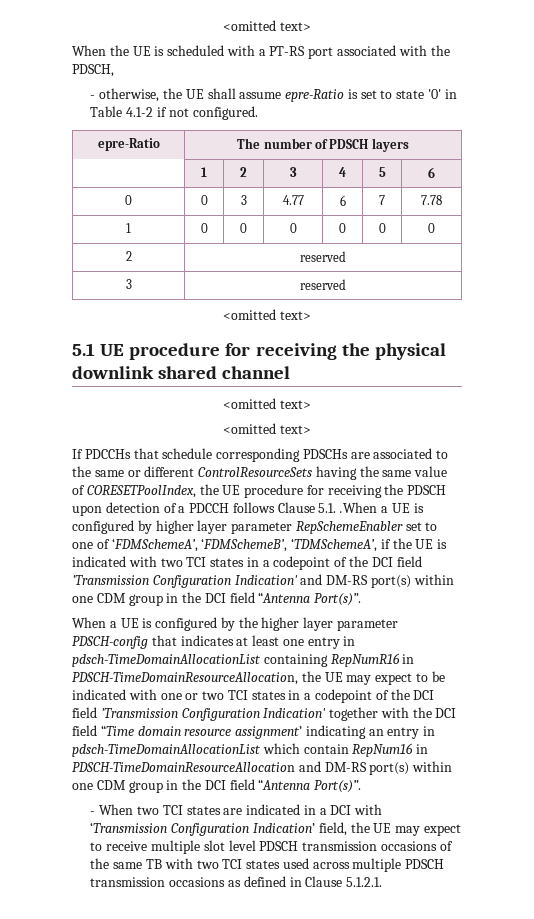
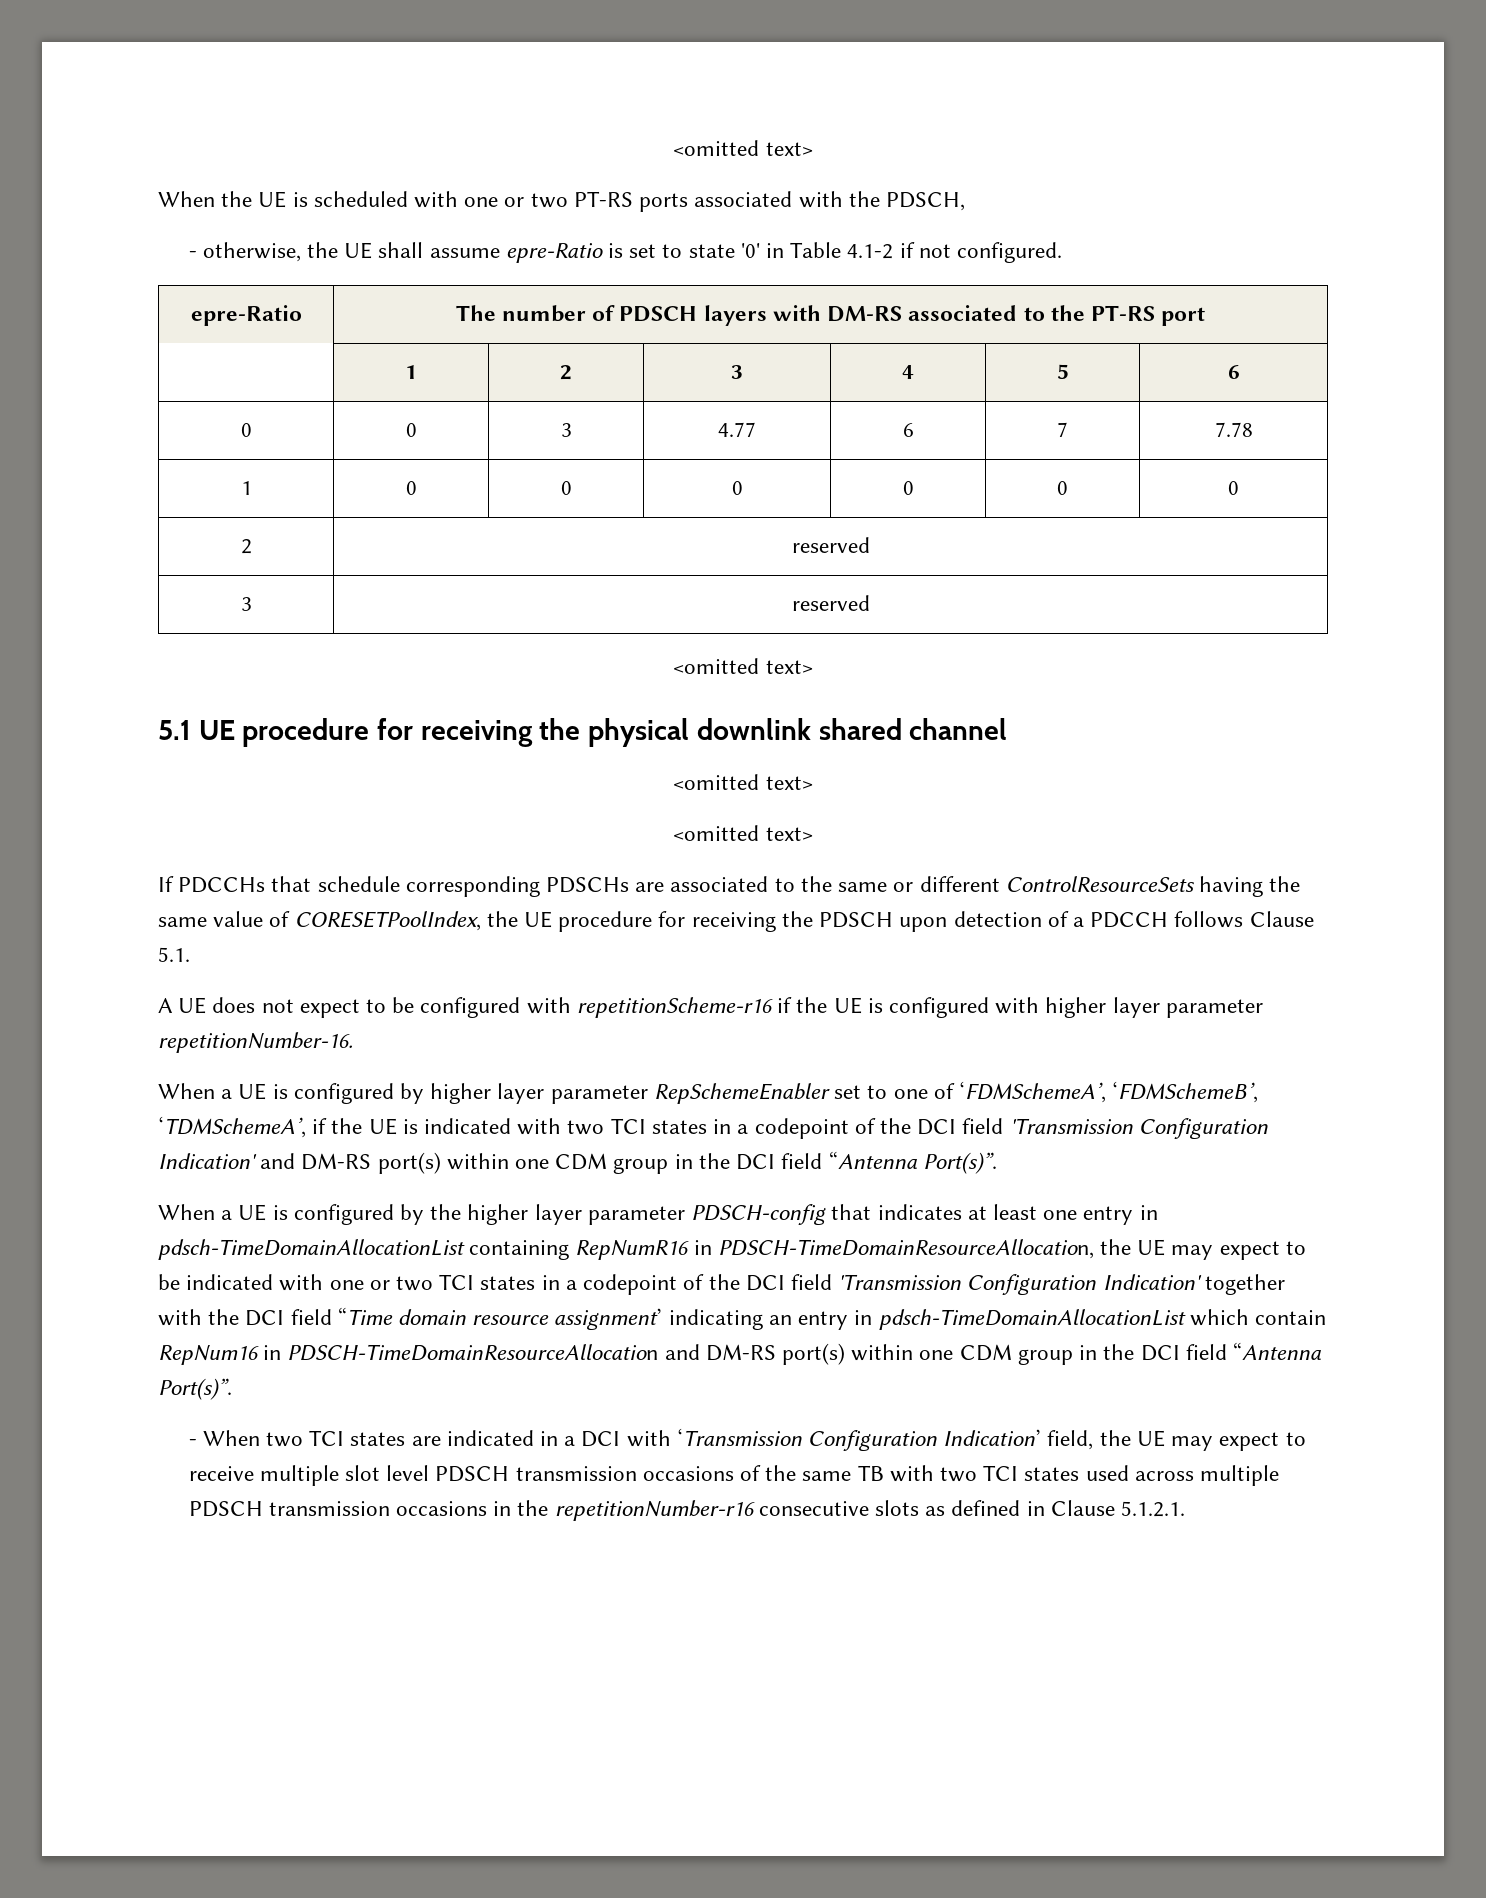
[258,46,334,59] a PT-RS port -> [464,191,689,212] one or two PT-RS ports
(409, 145) none -> [772,305,1206,326] with DM-RS associated to the PT-RS port
[340,502,378,513] .When -> [158,997,1263,1018] [158,1032,353,1053] [158,1083,215,1099] // A UE does not expect to be configured with repetitionScheme-r16 if the UE is configured with higher layer parameter repetitionNumber-16. // When
(226, 882) none -> [493,1500,920,1521] in the repetitionNumber-r16 consecutive slots

